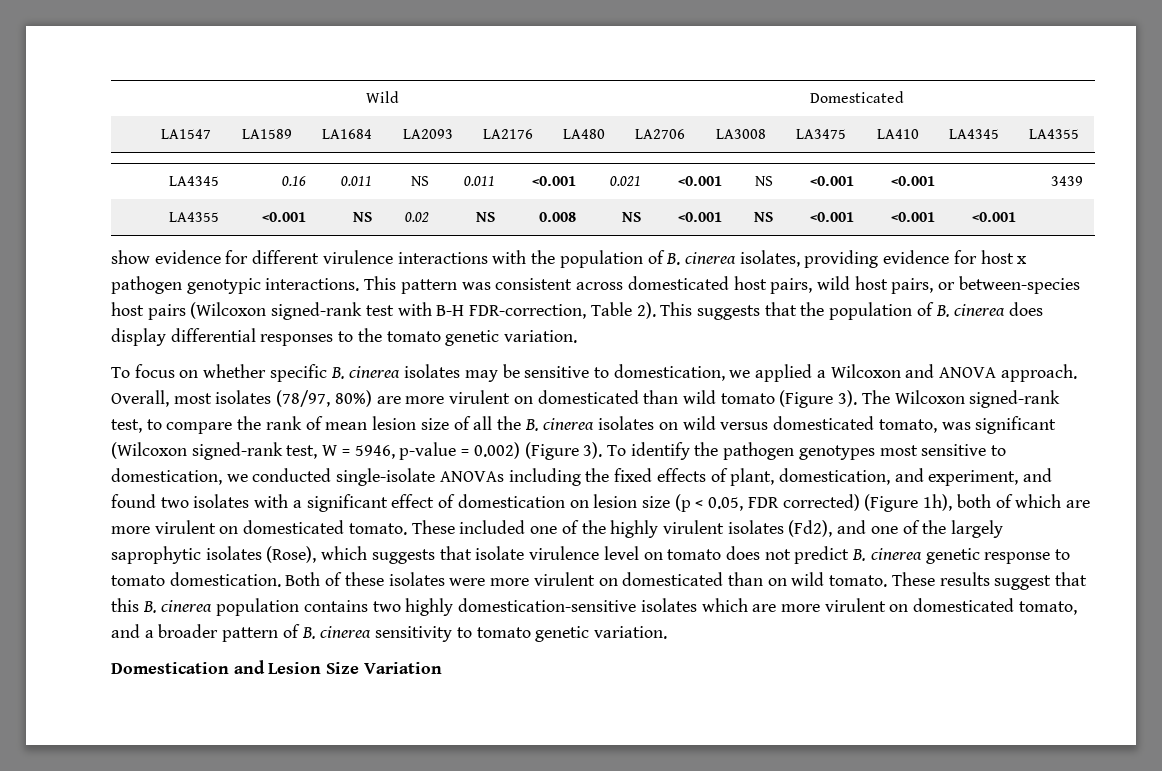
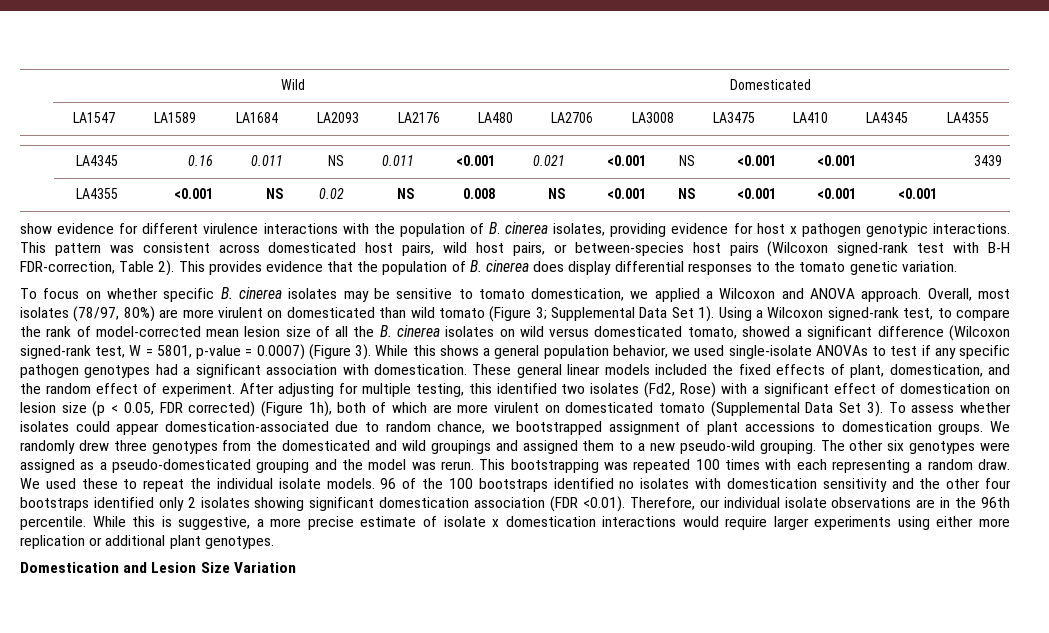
[696,305,760,320] suggests -> [208,261,323,275] provides evidence
(609, 372) none -> [478,289,525,299] tomato
[838,390,890,407] 3). The -> [535,306,764,322] 3; Supplemental Data Set 1). Using a
(323, 423) none -> [95,326,201,337] model-corrected
[941,416,1057,434] was significant -> [741,326,944,340] showed a significant difference
[354,445,395,459] 5946, -> [156,345,192,358] 5801,
[473,442,1007,460] [111,468,581,486] 0.002) (Figure 3). To identify the pathogen genotypes most sensitive to domestication, we conducted single-isolate ANOVAs including -> [256,344,1011,360] [20,364,708,378] 0.0007) (Figure 3). While this shows a general population behavior, we used single-isolate ANOVAs to test if any specific pathogen genotypes had a significant association with domestication. These general linear models included
[928,468,1053,486] [111,494,250,508] experiment, and found two isolates -> [20,382,717,398] the random effect of experiment. After adjusting for multiple testing, this identified two isolates (Fd2, Rose)
[348,520,1004,538] [111,546,1071,564] [111,572,1088,590] [111,598,1077,616] [111,624,667,642] tomato. These included one of the highly virulent isolates (Fd2), and one of the largely saprophytic isolates (Rose), which suggests that isolate virulence level on tomato does not predict B. cinerea genetic response to tomato domestication. Both of these isolates were more virulent on domesticated than on wild tomato. These results suggest that this B. cinerea population contains two highly domestication-sensitive isolates which are more virulent on domesticated tomato, and a broader pattern of B. cinerea sensitivity to tomato genetic variation. -> [659,401,1012,417] [20,421,1011,435] [20,440,1011,454] [20,459,1011,473] [20,478,1012,492] [20,496,1011,512] [20,516,1010,530] [20,535,274,549] tomato (Supplemental Data Set 3). To assess whether isolates could appear domestication-associated due to random chance, we bootstrapped assignment of plant accessions to domestication groups. We randomly drew three genotypes from the domesticated and wild groupings and assigned them to a new pseudo-wild grouping. The other six genotypes were assigned as a pseudo-domesticated grouping and the model was rerun. This bootstrapping was repeated 100 times with each representing a random draw. We used these to repeat the individual isolate models. 96 of the 100 bootstraps identified no isolates with domestication sensitivity and the other four bootstraps identified only 2 isolates showing significant domestication association (FDR <0.01). Therefore, our individual isolate observations are in the 96th percentile. While this is suggestive, a more precise estimate of isolate x domestication interactions would require larger experiments using either more replication or additional plant genotypes.

